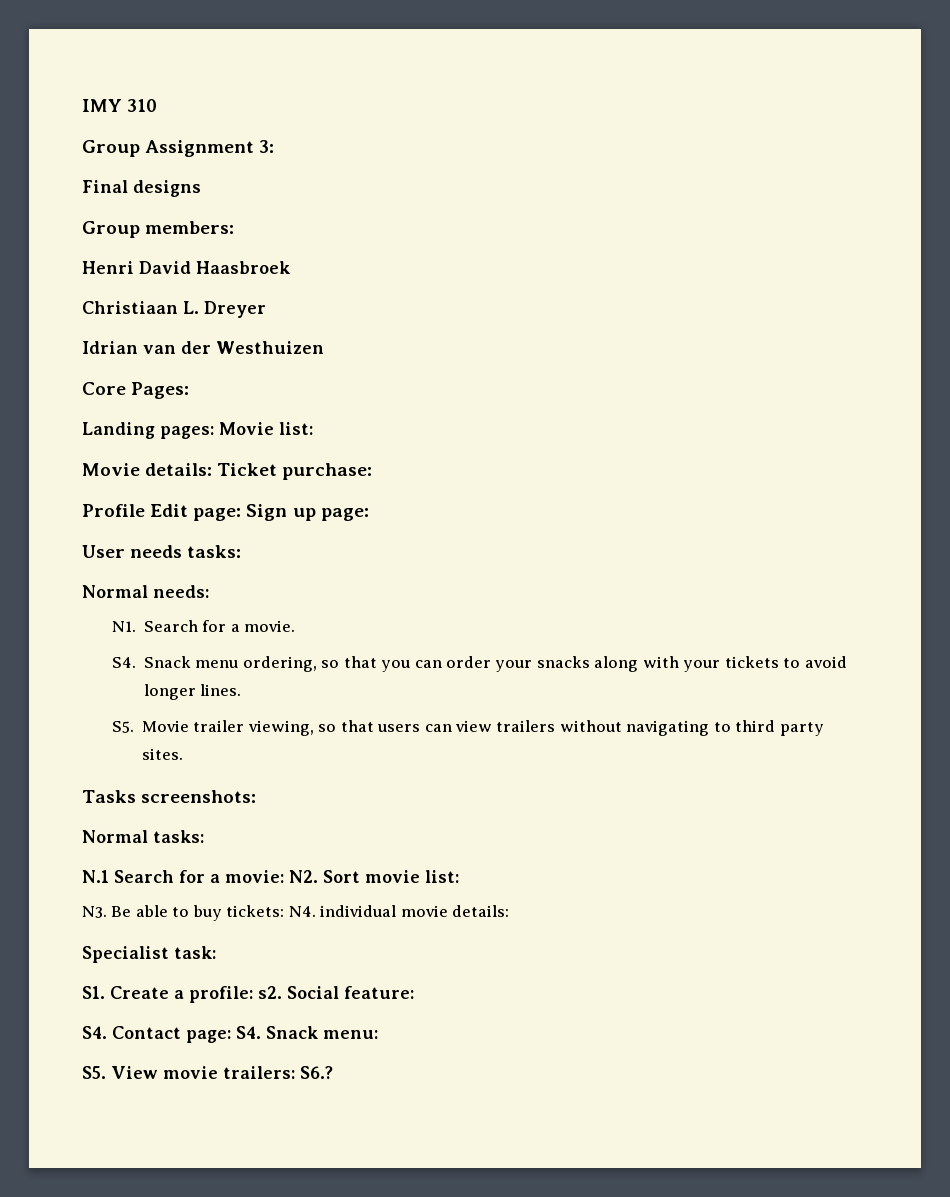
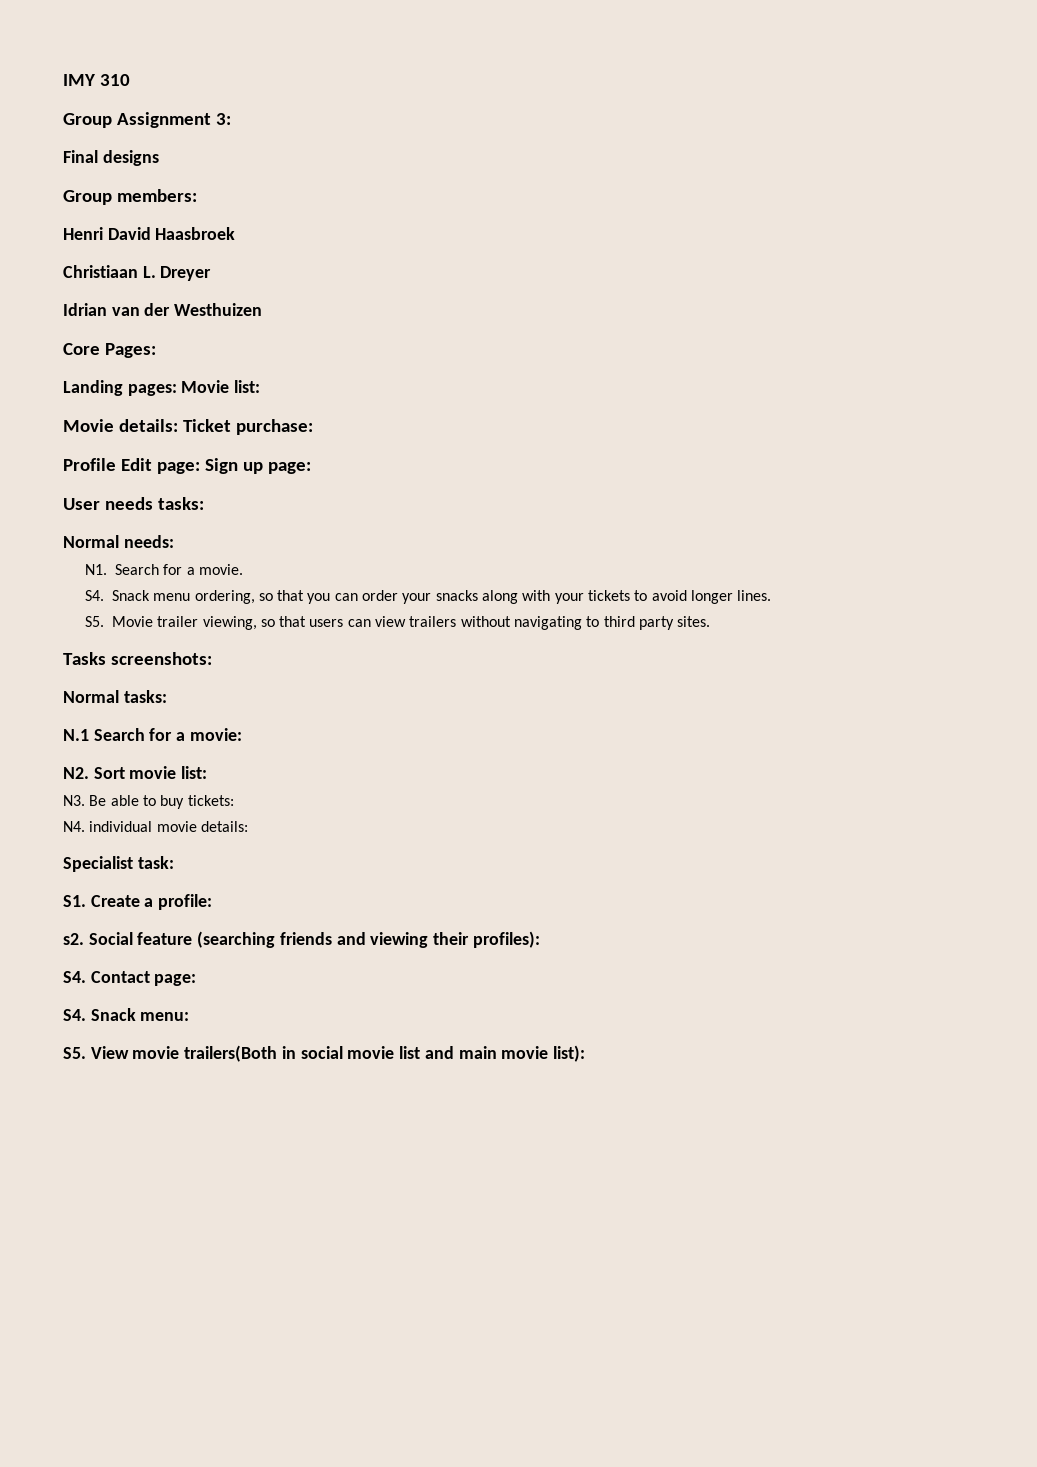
(284, 876) none -> (242, 734) //
(285, 911) none -> (234, 800) //
(253, 994) none -> (213, 902) //
[344,986,414,999] feature: -> [137,931,540,948] feature (searching friends and viewing their profiles):
(231, 1036) none -> (197, 980) //
[223,1066,333,1079] trailers: S6.? -> [184,1045,585,1062] trailers(Both in social movie list and main movie list):

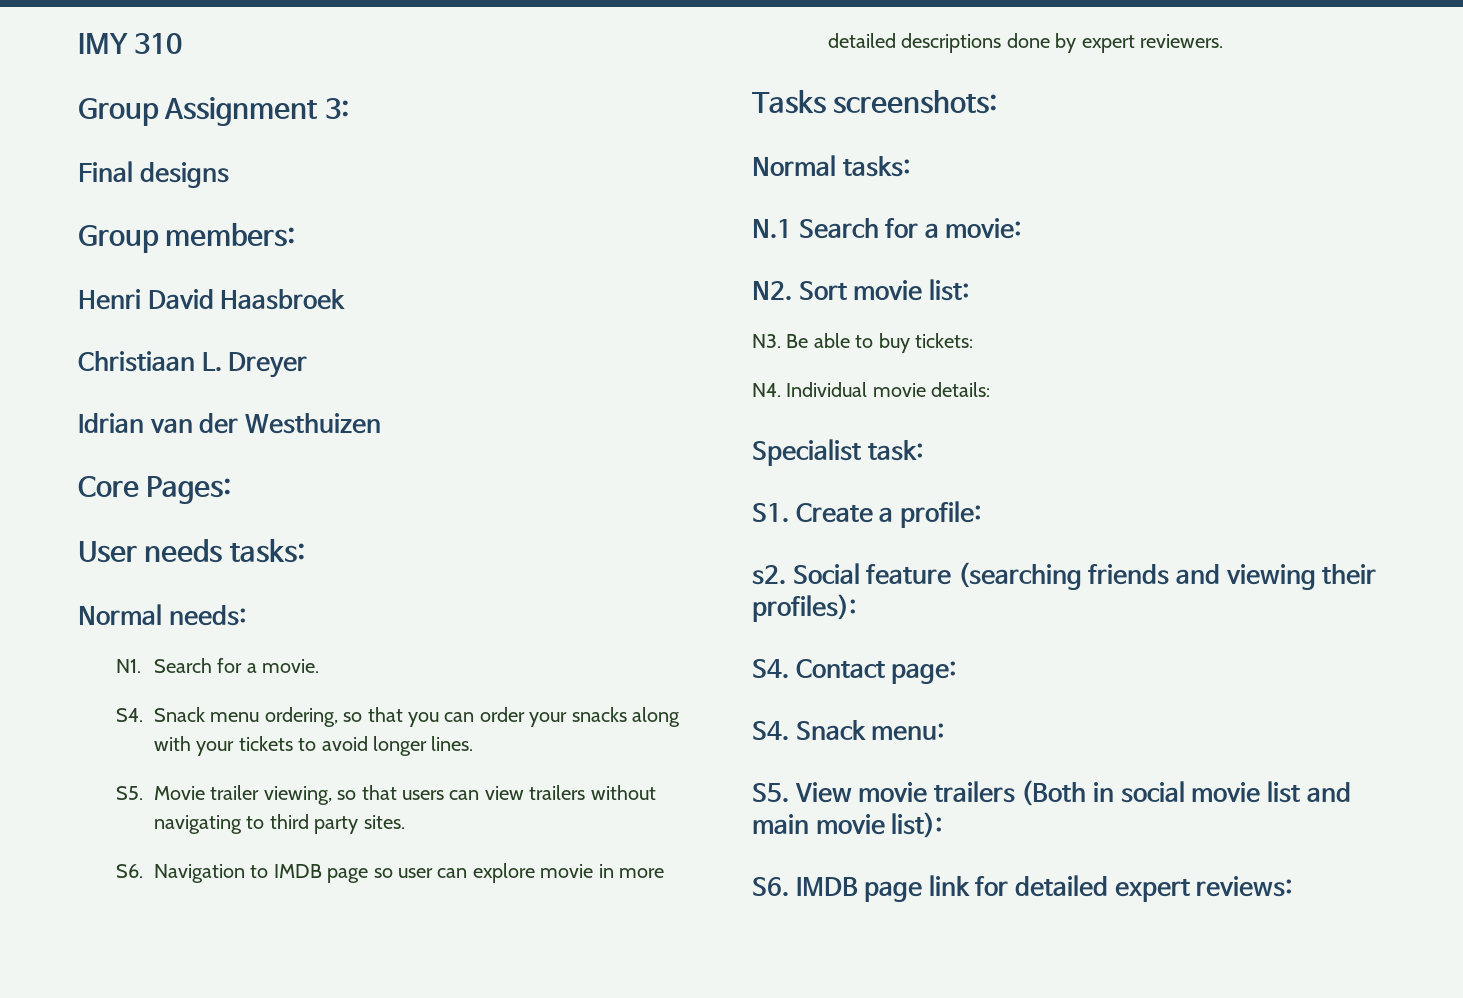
[63,380,261,396] [63,419,313,435] [63,458,311,474] // Landing pages: Movie list: // Movie details: Ticket purchase: // Profile Edit page: Sign up page: -> (232, 490) none
(711, 621) none -> [115,863,664,883] [827,33,1223,53] // S6. Navigation to IMDB page so user can explore movie in more detailed descriptions done by expert reviewers.
[89,821,153,832] individual -> [786,382,868,397] Individual
[184,1045,278,1062] trailers(Both -> [933,780,1087,806] trailers (Both
(585, 1053) none -> [752,875,1293,902] // S6. IMDB page link for detailed expert reviews:

